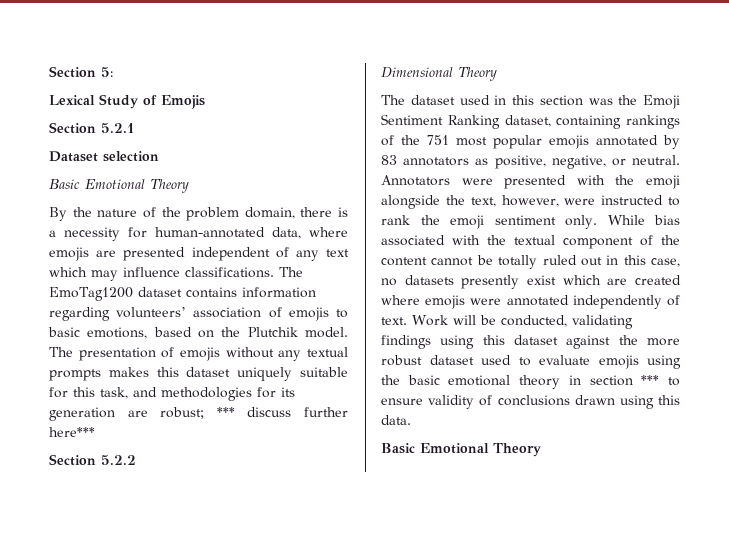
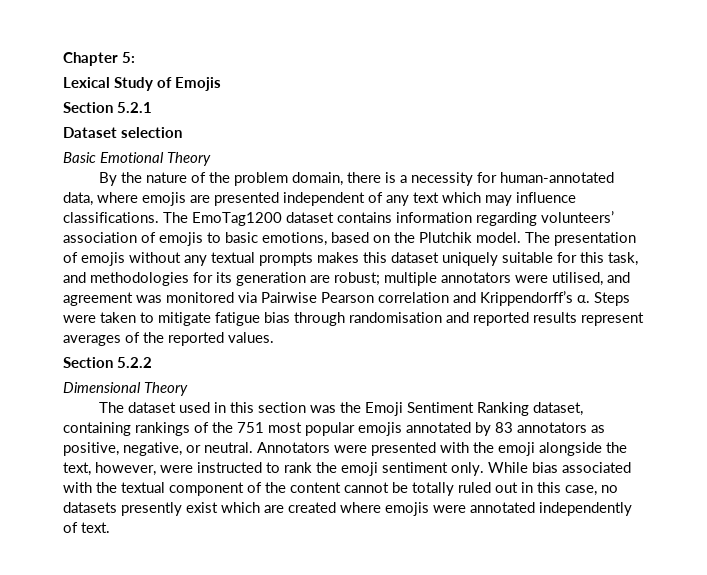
[49,66,96,78] Section -> [63,52,118,66] Chapter
[216,407,348,417] [49,427,95,437] *** discuss further here*** -> [384,272,630,286] [63,291,630,306] [63,312,644,326] [63,332,274,346] multiple annotators were utilised, and agreement was monitored via Pairwise Pearson correlation and Krippendorff’s α. Steps were taken to mitigate fatigue bias through randomisation and reported results represent averages of the reported values.
[412,315,633,329] [381,335,680,349] [381,355,681,369] [381,375,680,389] [381,395,680,409] [381,415,411,425] [381,443,541,457] Work will be conducted, validating findings using this dataset against the more robust dataset used to evaluate emojis using the basic emotional theory in section *** to ensure validity of conclusions drawn using this data. // Basic Emotional Theory -> (110, 527) none

